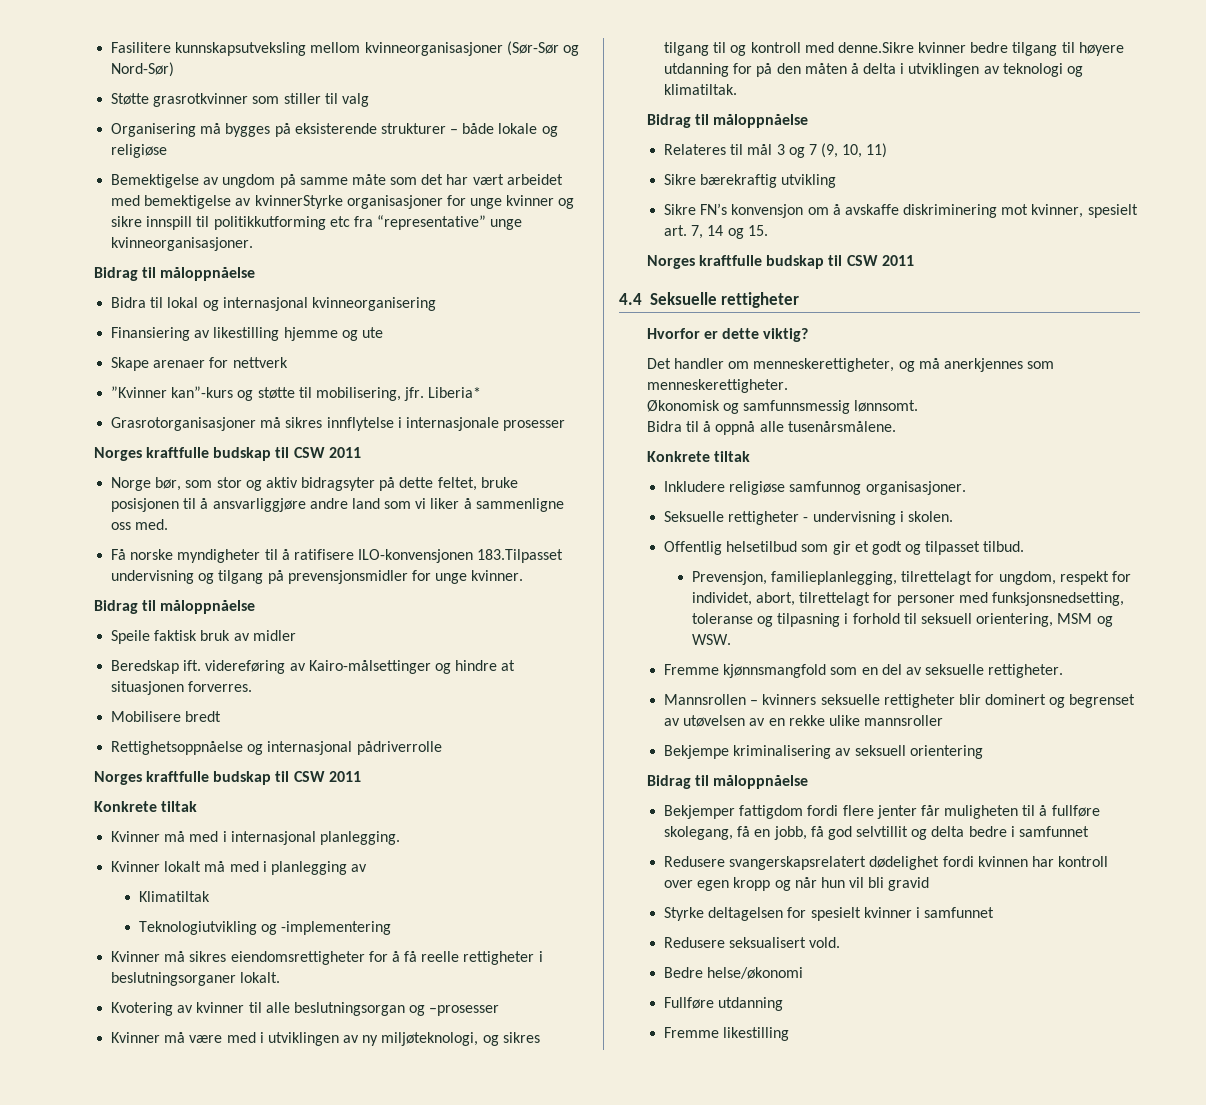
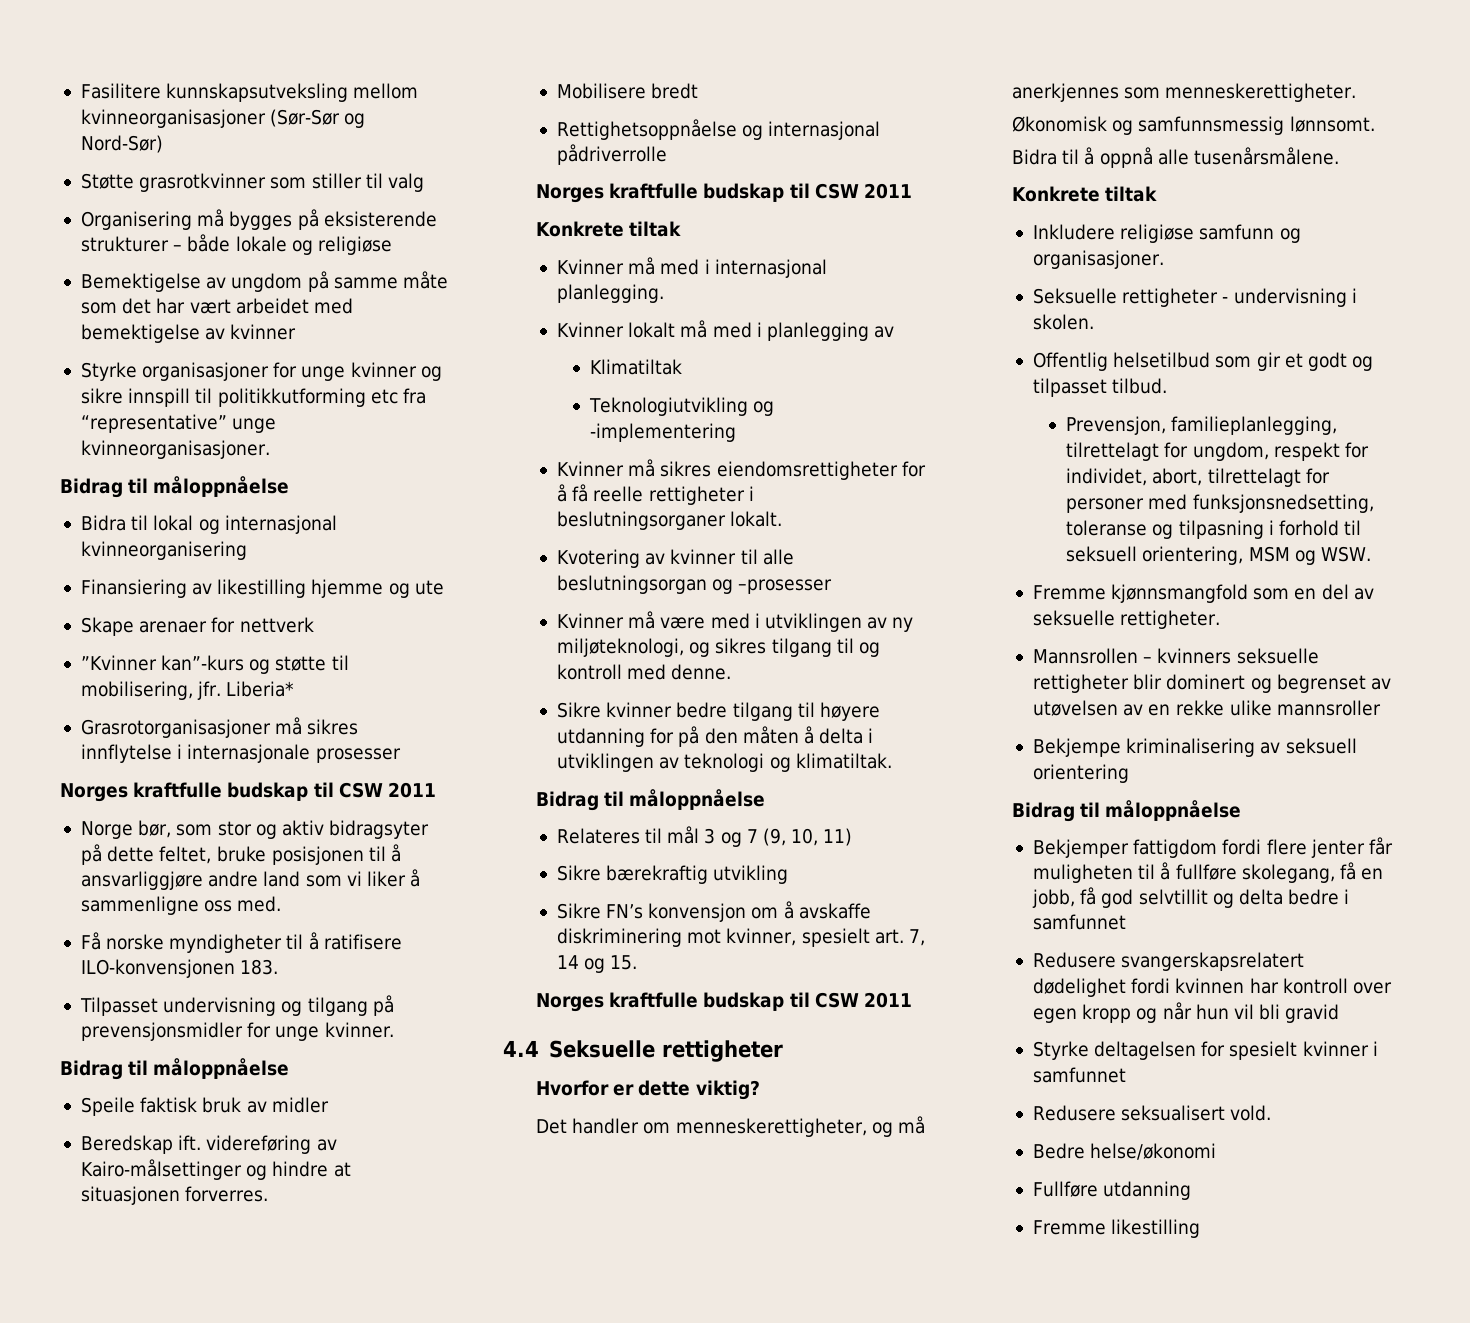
[254,195,343,209] kvinnerStyrke -> [230,324,297,340] [81,362,138,381] kvinner // Styrke
[477,549,564,563] 183.Tilpasset -> [240,959,279,975] [80,997,159,1016] 183. // Tilpasset
[837,42,914,53] denne.Sikre -> [671,664,732,680] [557,702,602,718] denne. // Sikre
[789,481,862,495] samfunnog -> [1199,224,1301,243] samfunn og

